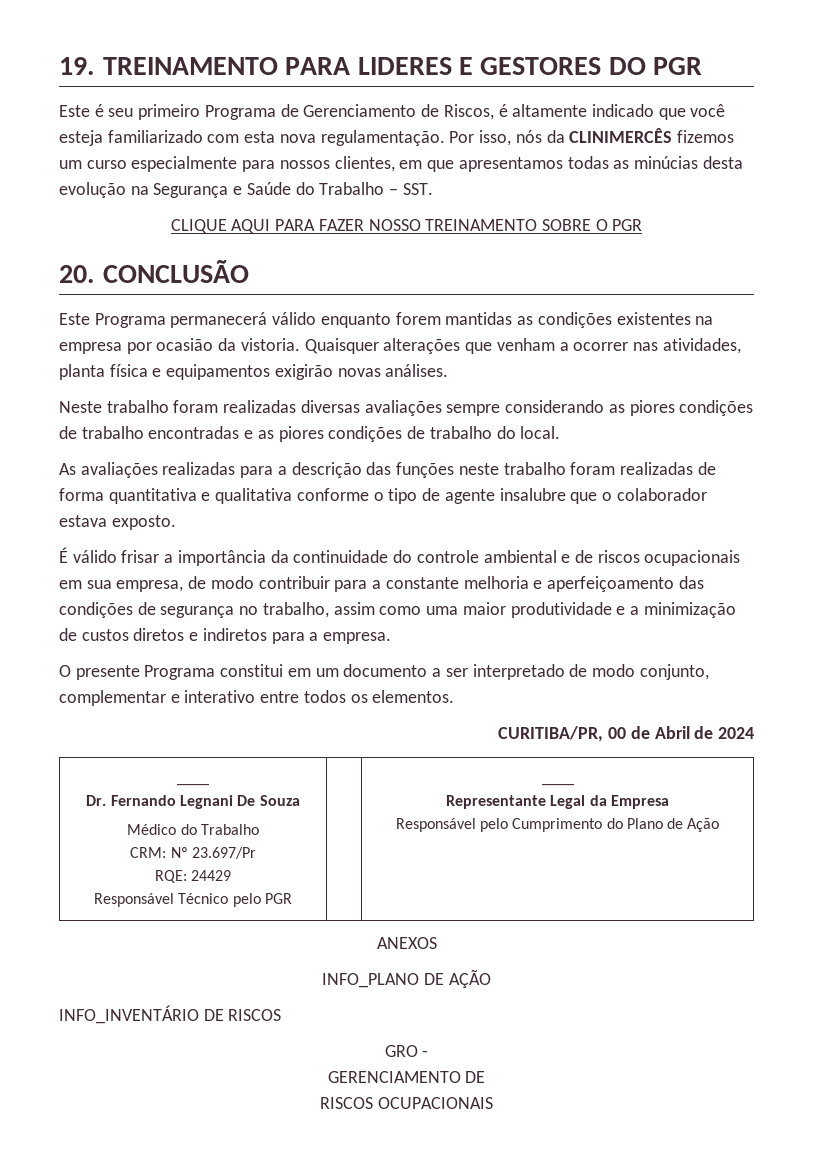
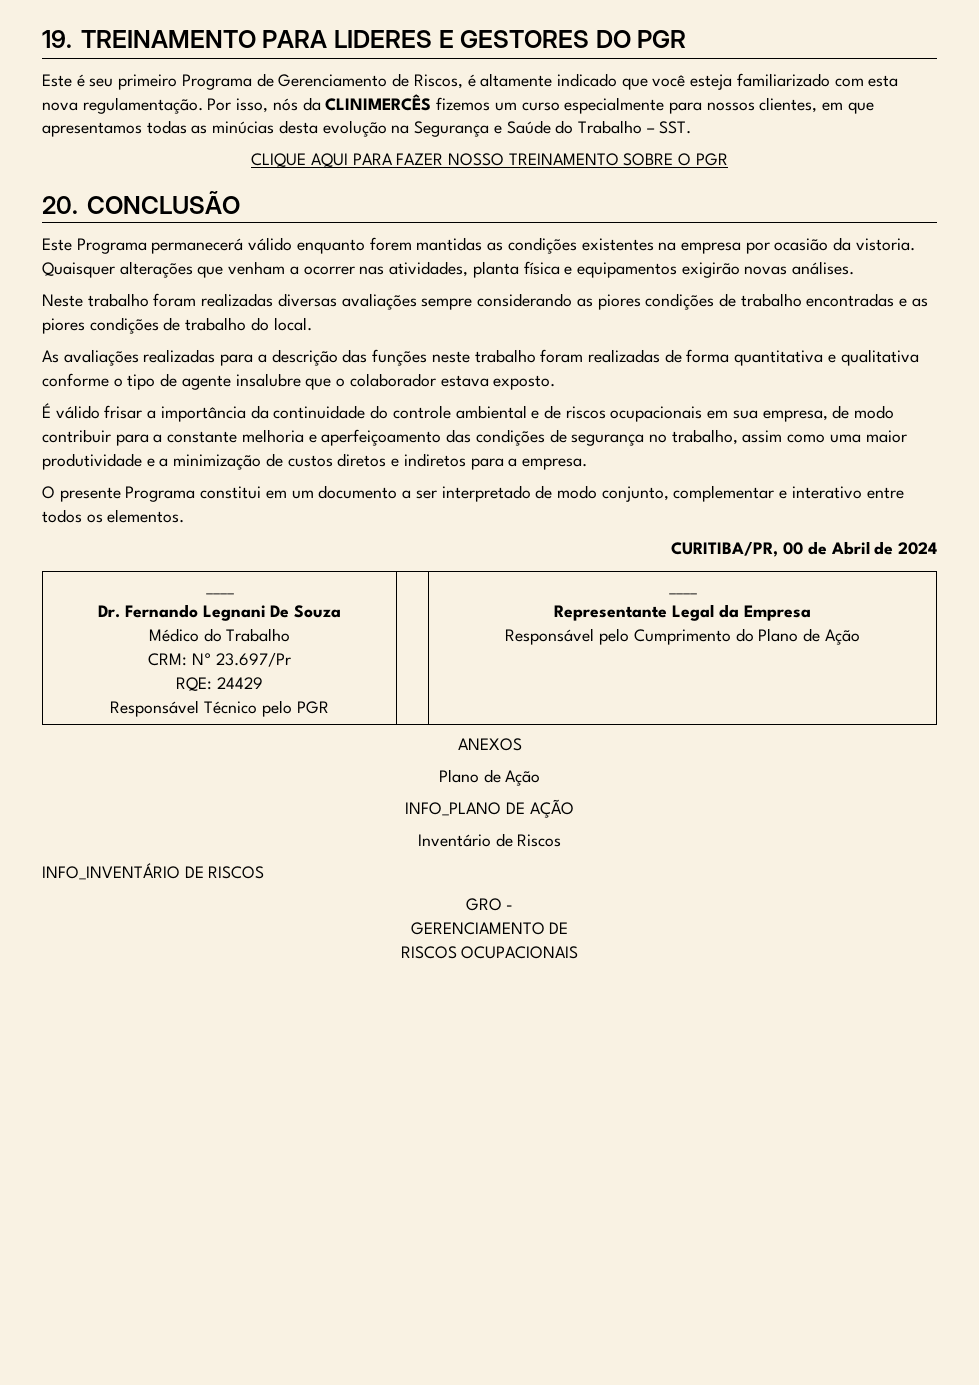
(437, 943) none -> [438,769,541,786] // Plano de Ação
(491, 978) none -> [417,833,562,847] // Inventário de Riscos

